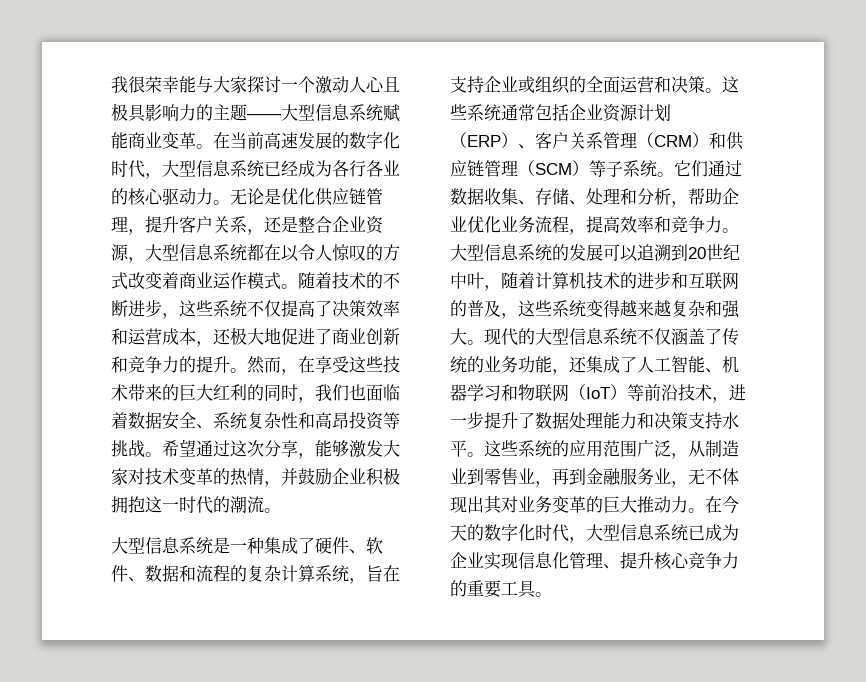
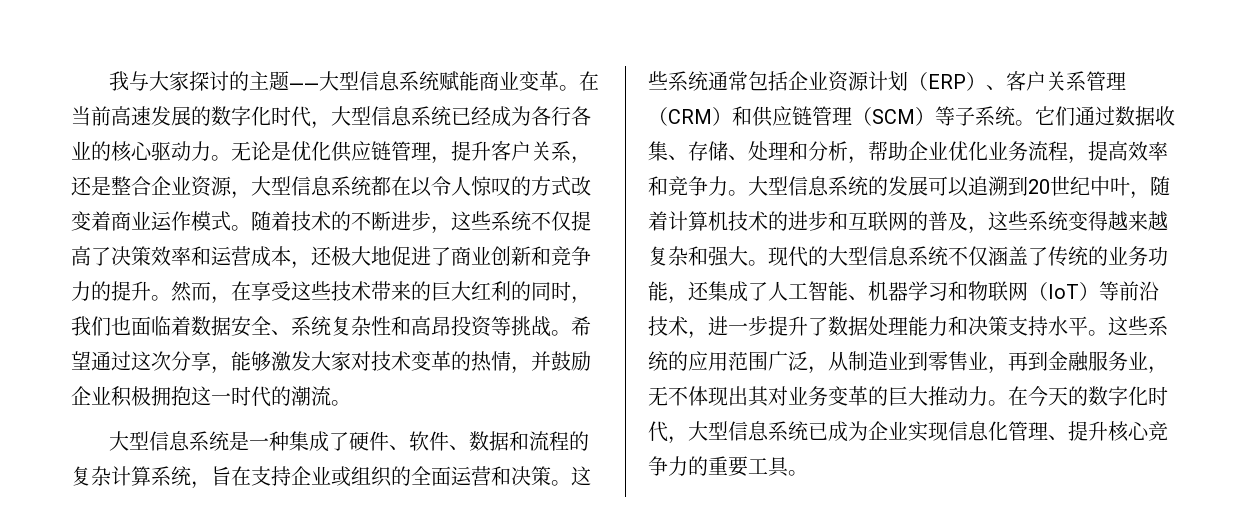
[111,76,196,93] 我很荣幸能 -> [109,71,130,91] 我
[281,76,400,94] [111,103,196,122] 一个激动人心且极具影响力 -> (230, 81) none

